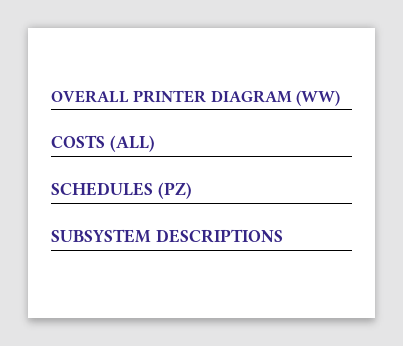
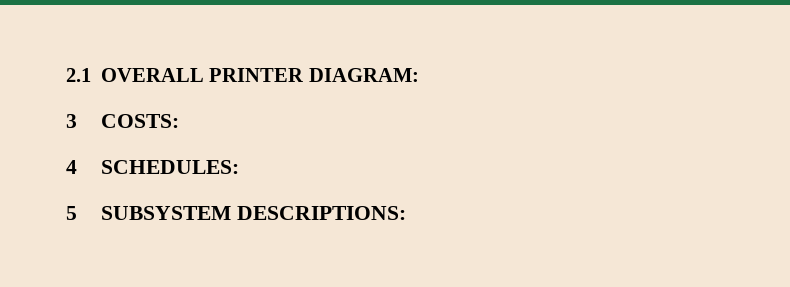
(51, 96) none -> [66,68,91,82] 2.1
[210,90,341,106] [51,135,155,152] [51,182,192,199] [51,229,283,243] DIAGRAM (WW) // COSTS (ALL) // SCHEDULES (PZ) // SUBSYSTEM DESCRIPTIONS -> [308,68,419,82] [66,114,179,128] [66,160,239,174] [66,206,406,220] DIAGRAM: // 3 COSTS: // 4 SCHEDULES: // 5 SUBSYSTEM DESCRIPTIONS:

